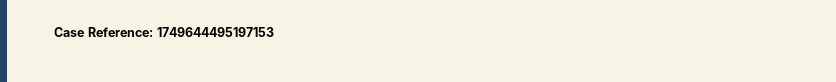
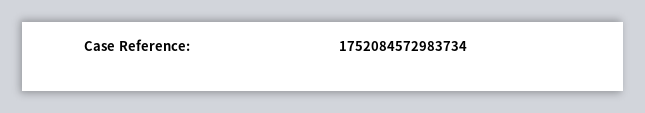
[157,27,274,37] 1749644495197153 -> [339,41,467,51] 1752084572983734

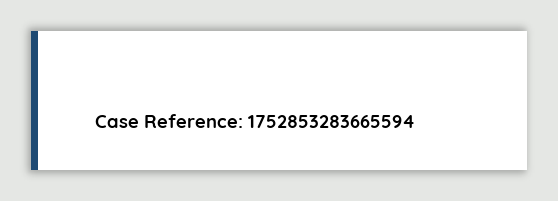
[339,41,467,51] 1752084572983734 -> [248,115,415,128] 1752853283665594

